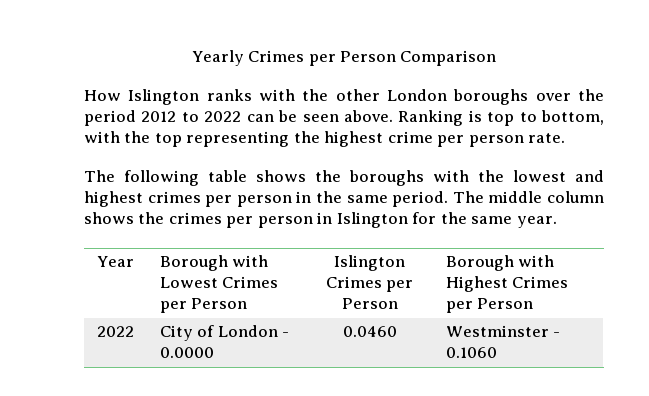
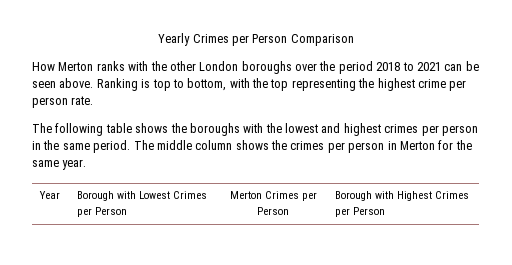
[128,89,200,105] Islington -> [58,62,94,71] Merton
[141,111,242,122] 2012 to 2022 -> [376,62,441,71] 2018 to 2021
[336,212,408,228] Islington -> [399,141,435,150] Merton
[334,255,405,271] Islington -> [229,191,262,199] Merton
[96,326,134,337] [159,325,290,341] [159,347,214,358] [342,326,397,337] [445,325,561,337] [445,347,497,358] // 2022 | City of London - 0.0000 | 0.0460 | Westminster - 0.1060 -> (386, 211) none

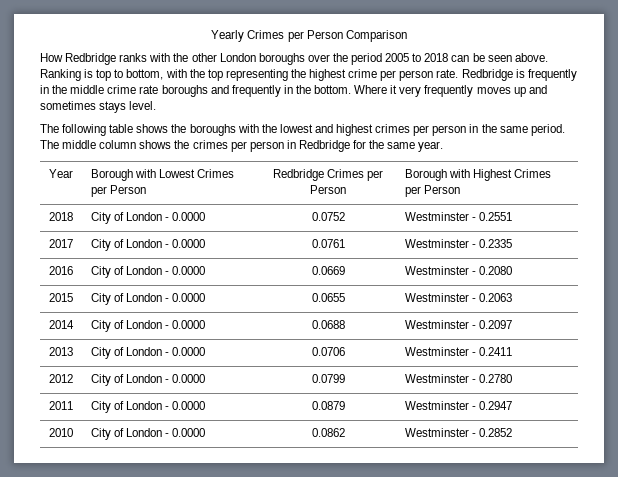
[58,62,94,71] Merton -> [65,53,117,65] Redbridge
[376,62,441,71] 2018 to 2021 -> [385,53,449,62] 2005 to 2018
(94, 100) none -> [461,69,577,81] [40,85,547,97] [40,101,157,113] Redbridge is frequently in the middle crime rate boroughs and frequently in the bottom. Where it very frequently moves up and sometimes stays level.
[399,141,435,150] Merton -> [298,140,350,152] Redbridge
[229,191,262,199] Merton -> [272,169,324,181] Redbridge
(386, 211) none -> [48,212,73,221] [90,212,206,224] [311,212,345,221] [404,212,513,221] [48,239,73,248] [90,239,206,251] [311,239,345,248] [404,239,513,248] [48,266,73,275] [90,266,206,278] [311,266,345,275] [404,266,513,275] [48,293,73,302] [90,293,206,305] [311,293,345,302] [404,293,513,302] [48,320,74,329] [90,320,206,332] [311,320,345,329] [404,320,513,329] [48,347,73,356] [90,347,206,359] [311,347,345,356] [404,347,513,356] [48,374,73,383] [90,374,206,386] [311,374,345,383] [404,374,513,383] [48,401,73,410] [90,401,206,413] [311,401,345,410] [404,401,513,410] [48,428,73,437] [90,428,206,440] [311,428,345,437] [404,428,513,437] // 2018 | City of London - 0.0000 | 0.0752 | Westminster - 0.2551 // 2017 | City of London - 0.0000 | 0.0761 | Westminster - 0.2335 // 2016 | City of London - 0.0000 | 0.0669 | Westminster - 0.2080 // 2015 | City of London - 0.0000 | 0.0655 | Westminster - 0.2063 // 2014 | City of London - 0.0000 | 0.0688 | Westminster - 0.2097 // 2013 | City of London - 0.0000 | 0.0706 | Westminster - 0.2411 // 2012 | City of London - 0.0000 | 0.0799 | Westminster - 0.2780 // 2011 | City of London - 0.0000 | 0.0879 | Westminster - 0.2947 // 2010 | City of London - 0.0000 | 0.0862 | Westminster - 0.2852

